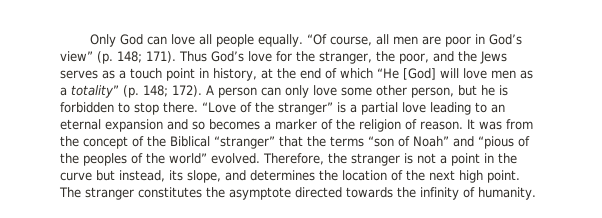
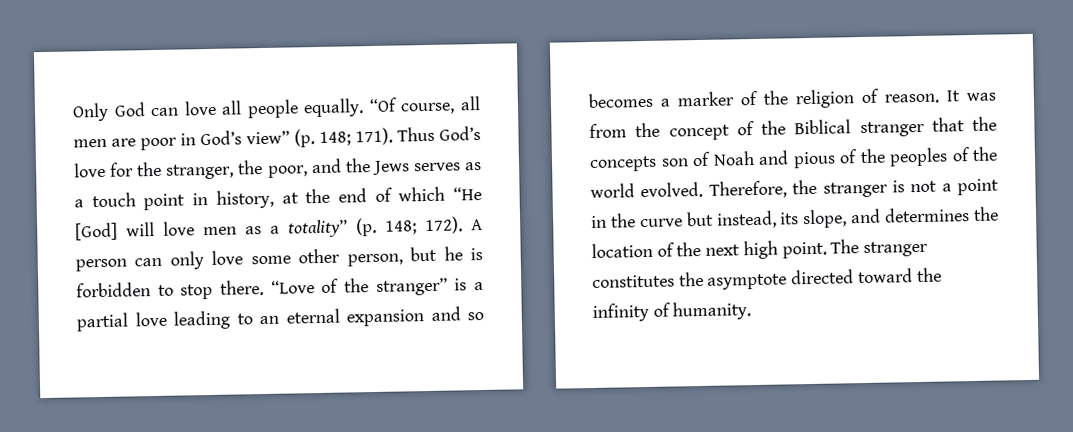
[214,136,275,149] “stranger” -> [859,120,925,138] stranger
[330,136,514,149] terms “son of Noah” and “pious -> [589,150,836,173] concepts son of Noah and pious
[169,153,207,164] world” -> [590,183,635,199] world
[346,187,393,198] towards -> [857,268,913,284] toward

